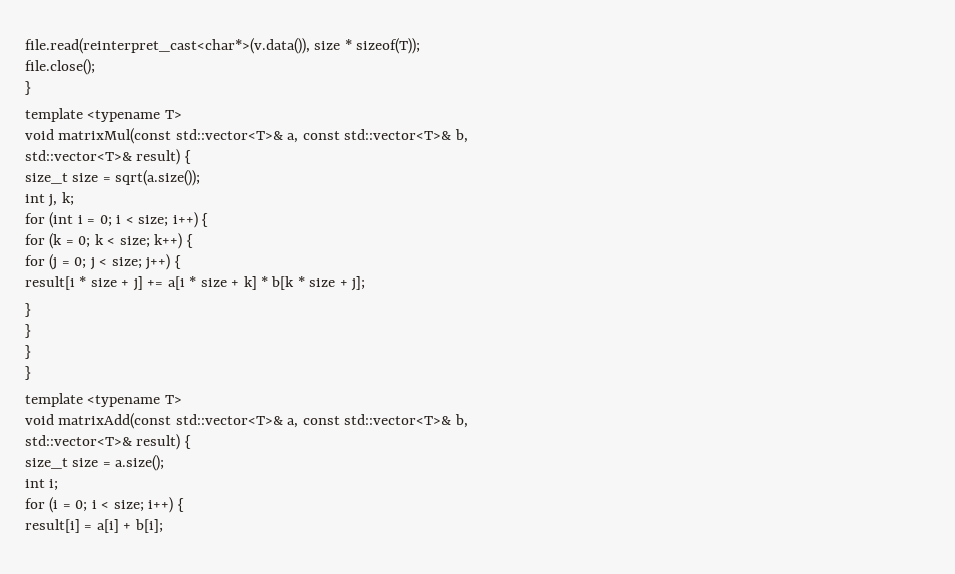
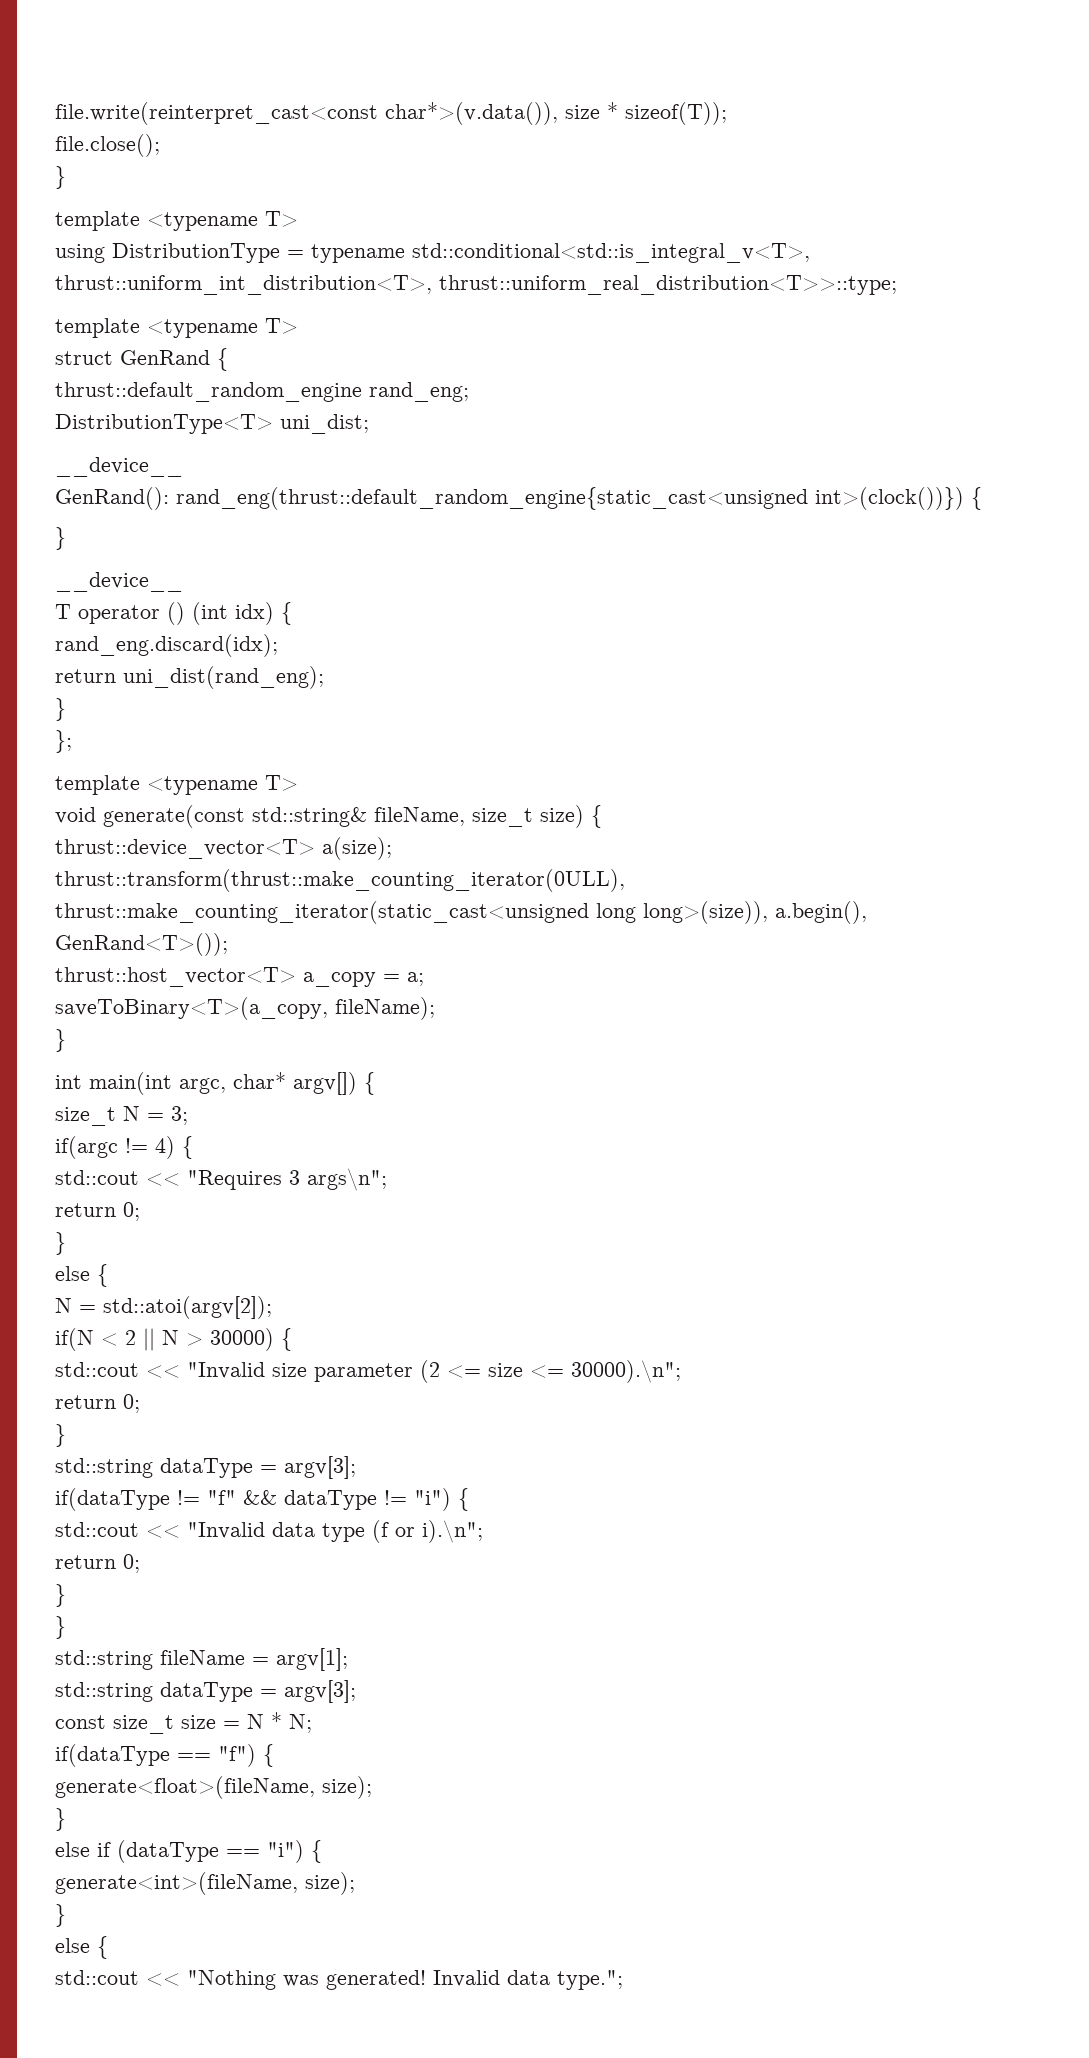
[25,38,310,54] file.read(reinterpret_cast<char*>(v.data()), -> [55,102,558,125] file.write(reinterpret_cast<const char*>(v.data()),
[25,128,468,144] [25,149,191,165] [25,170,201,186] [25,192,74,207] [25,212,209,228] [25,233,193,249] [25,254,181,270] [25,276,366,291] [25,303,31,317] [25,324,31,338] [25,345,31,359] [25,366,31,380] [25,393,182,407] [25,413,468,429] [25,434,191,450] [25,455,165,471] [25,479,59,491] [25,497,184,513] [25,519,163,533] void matrixMul(const std::vector<T>& a, const std::vector<T>& b, // std::vector<T>& result) { // size_t size = sqrt(a.size()); // int j, k; // for (int i = 0; i < size; i++) { // for (k = 0; k < size; k++) { // for (j = 0; j < size; j++) { // result[i * size + j] += a[i * size + k] * b[k * size + j]; // } // } // } // } // template <typename T> // void matrixAdd(const std::vector<T>& a, const std::vector<T>& b, // std::vector<T>& result) { // size_t size = a.size(); // int i; // for (i = 0; i < size; i++) { // result[i] = a[i] + b[i]; -> [55,243,810,263] [55,275,897,295] [55,318,298,338] [55,348,228,371] [55,382,469,402] [55,414,369,434] [55,457,183,477] [55,487,982,510] [55,527,66,550] [55,572,183,592] [55,602,292,625] [55,634,278,657] [55,666,324,689] [55,698,66,721] [55,730,72,753] [55,775,298,795] [55,805,602,828] [55,837,392,860] [55,869,625,892] [55,901,867,924] [55,933,228,956] [55,967,424,987] [55,997,435,1020] [55,1029,66,1052] [55,1072,375,1095] [55,1106,188,1126] [55,1136,193,1159] [55,1168,387,1191] [55,1202,140,1221] [55,1232,66,1255] [55,1264,108,1287] [55,1296,272,1319] [55,1328,292,1351] [55,1360,681,1383] [55,1394,140,1413] [55,1424,66,1447] [55,1456,356,1479] [55,1488,469,1511] [55,1520,483,1543] [55,1554,140,1573] [55,1584,66,1607] [55,1616,66,1639] [55,1648,348,1671] [55,1680,356,1703] [55,1712,312,1734] [55,1744,274,1767] [55,1776,372,1799] [55,1808,66,1831] [55,1840,322,1863] [55,1872,355,1895] [55,1904,66,1927] [55,1936,108,1959] [55,1970,623,1990] using DistributionType = typename std::conditional<std::is_integral_v<T>, thrust::uniform_int_distribution<T>, thrust::uniform_real_distribution<T>>::type; // template <typename T> // struct GenRand { // thrust::default_random_engine rand_eng; // DistributionType<T> uni_dist; // __device__ // GenRand(): rand_eng(thrust::default_random_engine{static_cast<unsigned int>(clock())}) { // } // __device__ // T operator () (int idx) { // rand_eng.discard(idx); // return uni_dist(rand_eng); // } // }; // template <typename T> // void generate(const std::string& fileName, size_t size) { // thrust::device_vector<T> a(size); // thrust::transform(thrust::make_counting_iterator(0ULL), thrust::make_counting_iterator(static_cast<unsigned long long>(size)), a.begin(), GenRand<T>()); // thrust::host_vector<T> a_copy = a; // saveToBinary<T>(a_copy, fileName); // } // int main(int argc, char* argv[]) { // size_t N = 3; // if(argc != 4) { // std::cout << "Requires 3 args\n"; // return 0; // } // else { // N = std::atoi(argv[2]); // if(N < 2 || N > 30000) { // std::cout << "Invalid size parameter (2 <= size <= 30000).\n"; // return 0; // } // std::string dataType = argv[3]; // if(dataType != "f" && dataType != "i") { // std::cout << "Invalid data type (f or i).\n"; // return 0; // } // } // std::string fileName = argv[1]; // std::string dataType = argv[3]; // const size_t size = N * N; // if(dataType == "f") { // generate<float>(fileName, size); // } // else if (dataType == "i") { // generate<int>(fileName, size); // } // else { // std::cout << "Nothing was generated! Invalid data type.";

